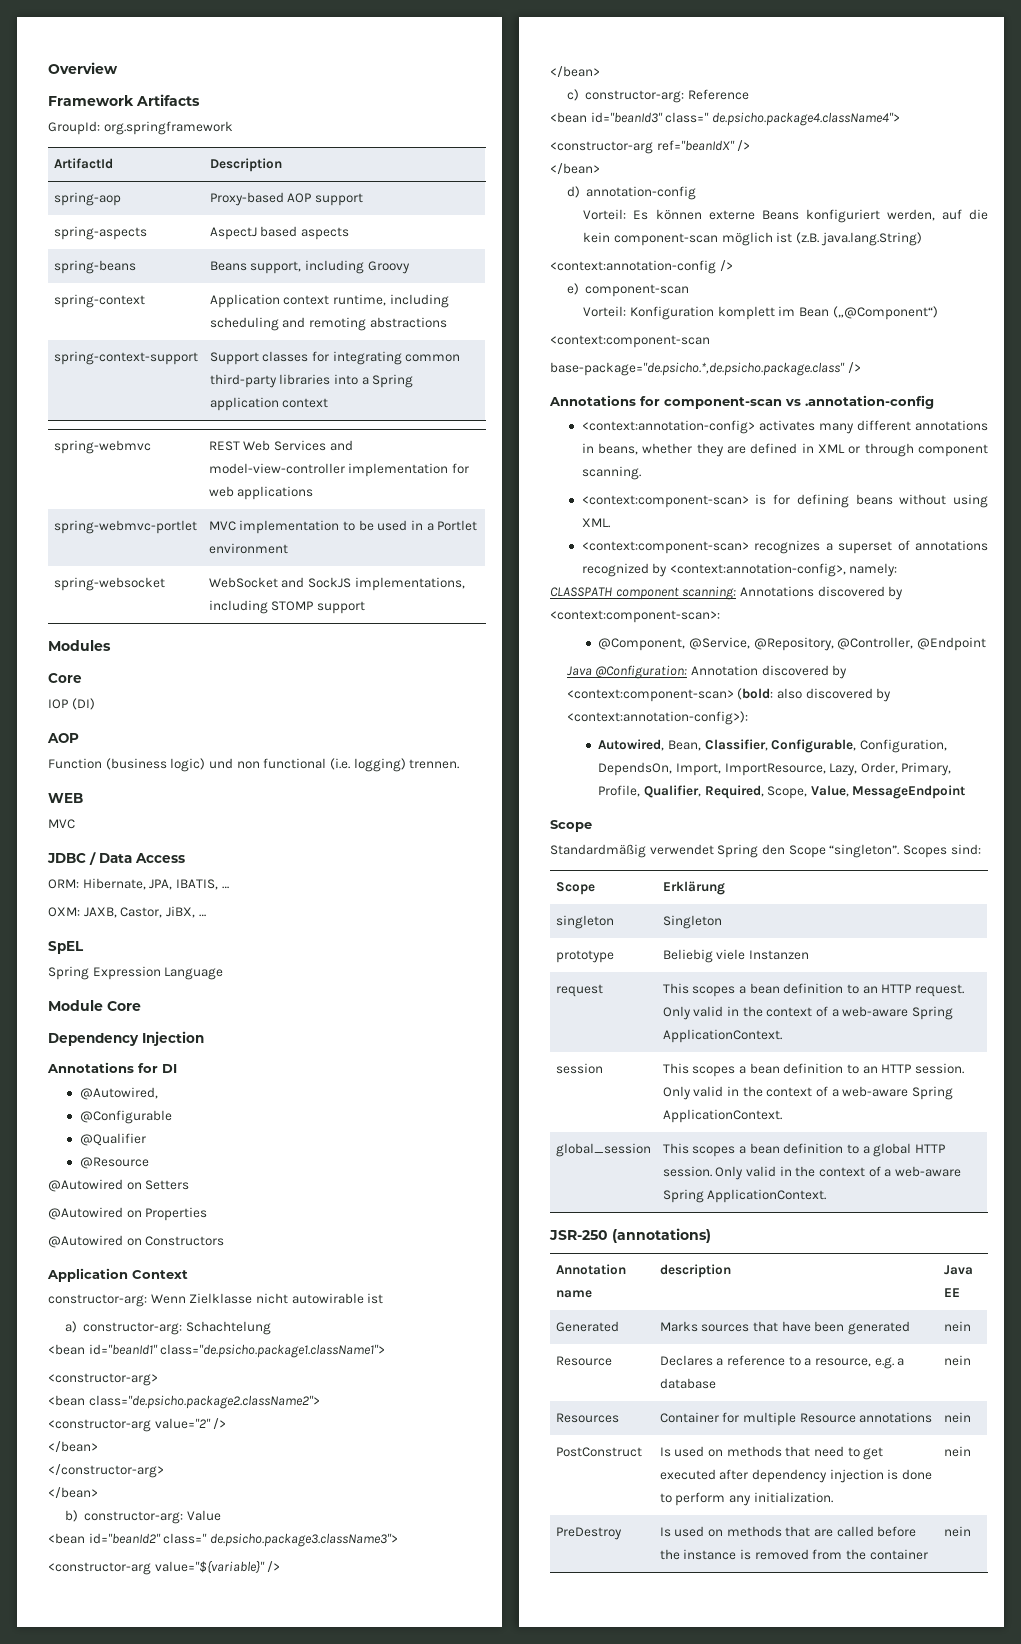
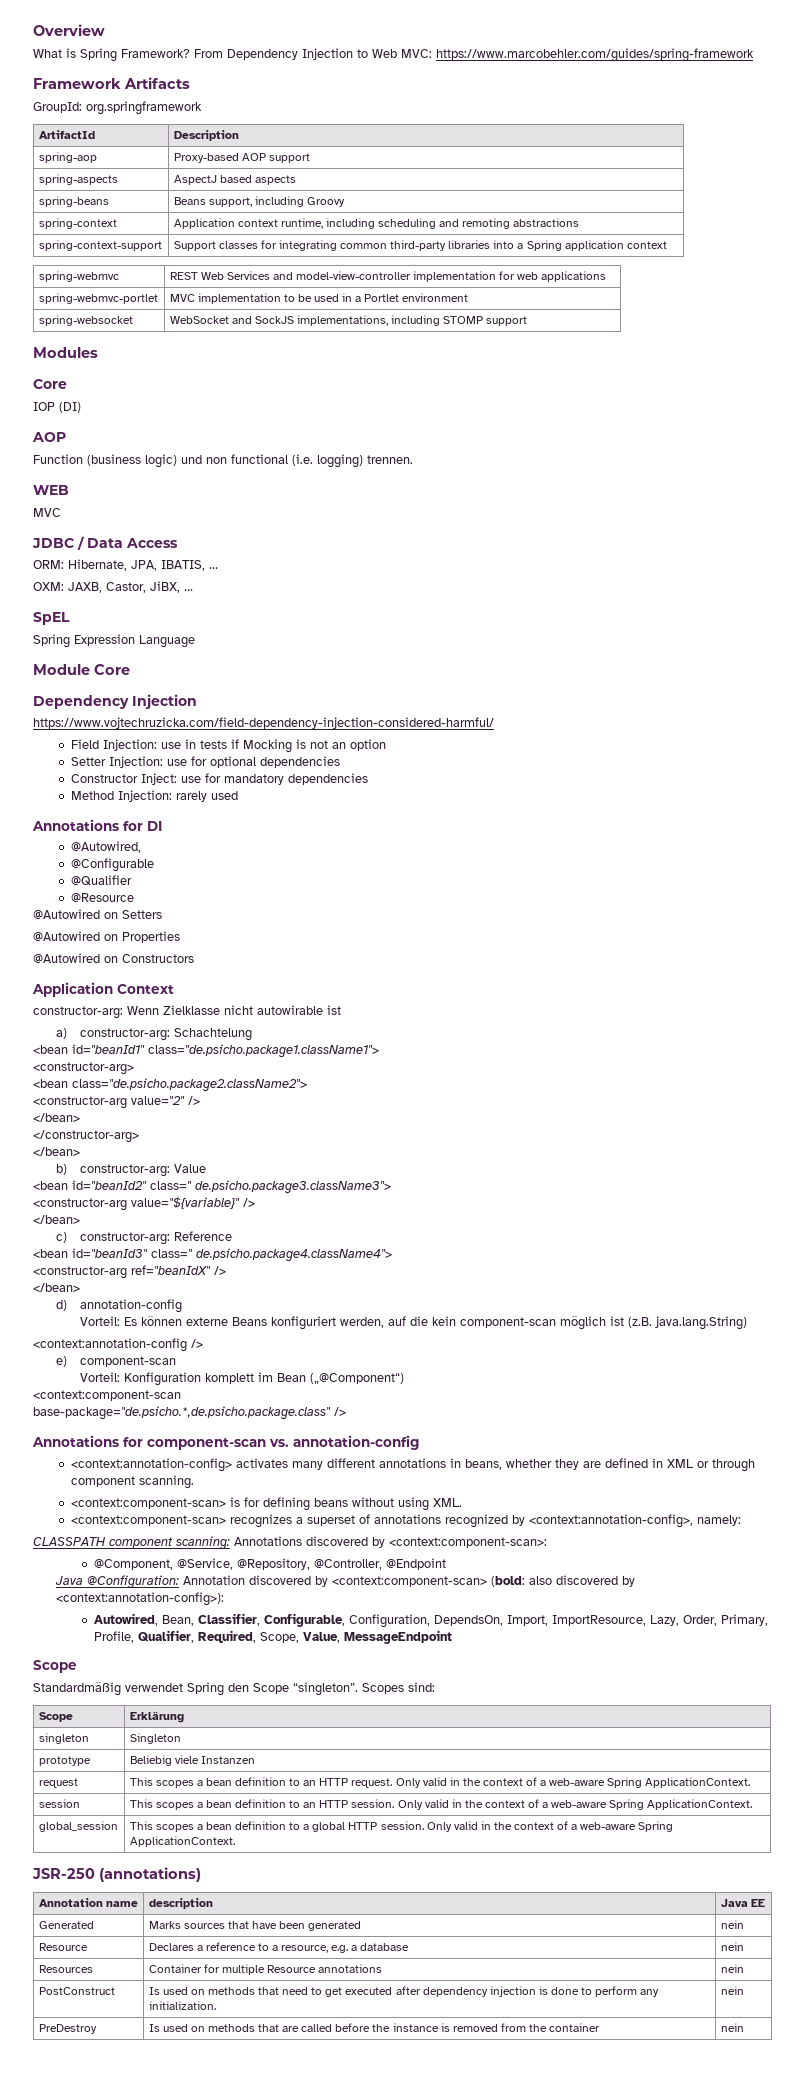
(118, 68) none -> [33,48,754,62] // What is Spring Framework? From Dependency Injection to Web MVC: https://www.marcobehler.com/guides/spring-framework
(204, 1038) none -> [33,717,494,729] [70,739,386,753] [70,756,340,768] [70,773,368,785] [70,790,238,802] // https://www.vojtechruzicka.com/field-dependency-injection-considered-harmful/ // Field Injection: use in tests if Mocking is not an option // Setter Injection: use for optional dependencies // Constructor Inject: use for mandatory dependencies // Method Injection: rarely used
[785,395,934,409] vs .annotation-config -> [269,1435,419,1450] vs. annotation-config

